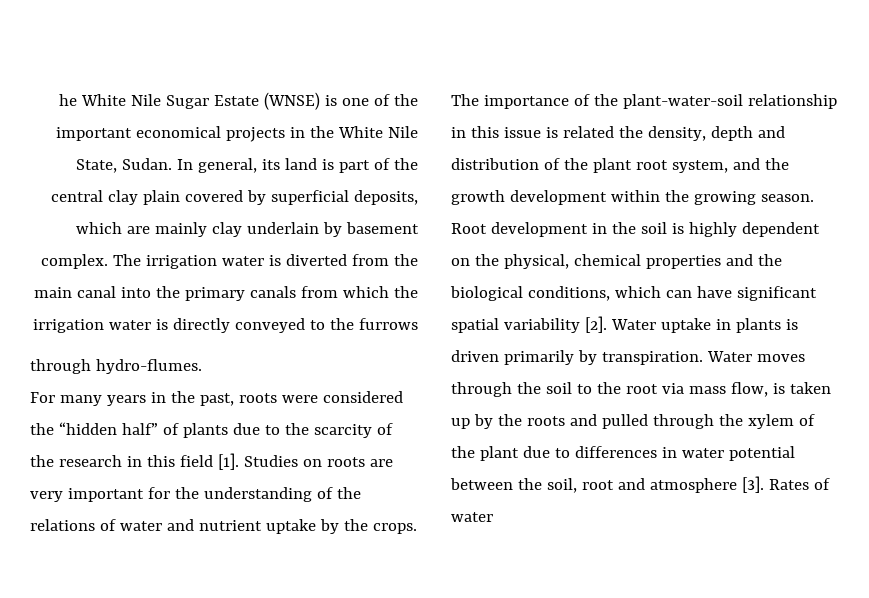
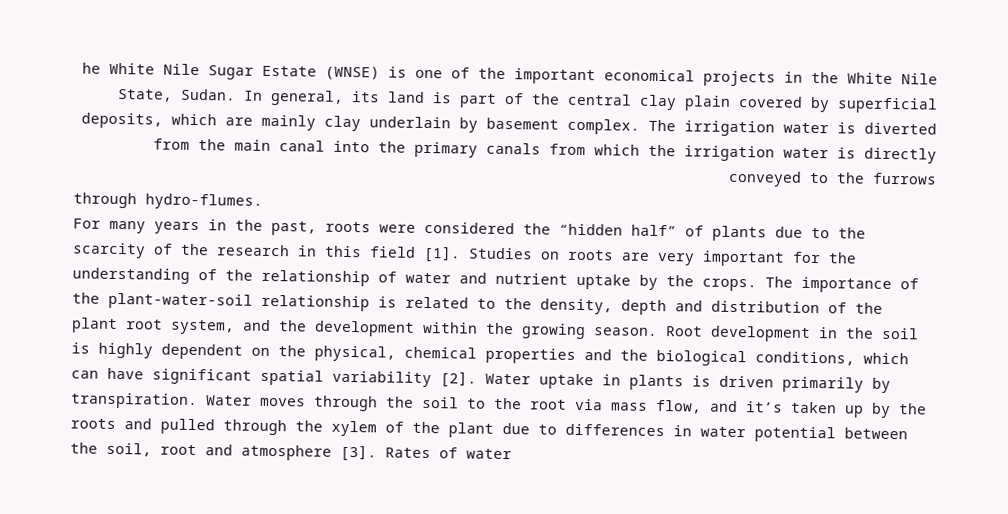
[30,519,95,531] relations -> [261,269,370,287] relationship
[451,126,541,138] in this issue -> (370, 303) none
(614, 132) none -> [477,298,496,309] to
[451,190,505,205] growth -> (307, 326) none
[772,383,785,394] is -> [710,400,783,413] and it’s

